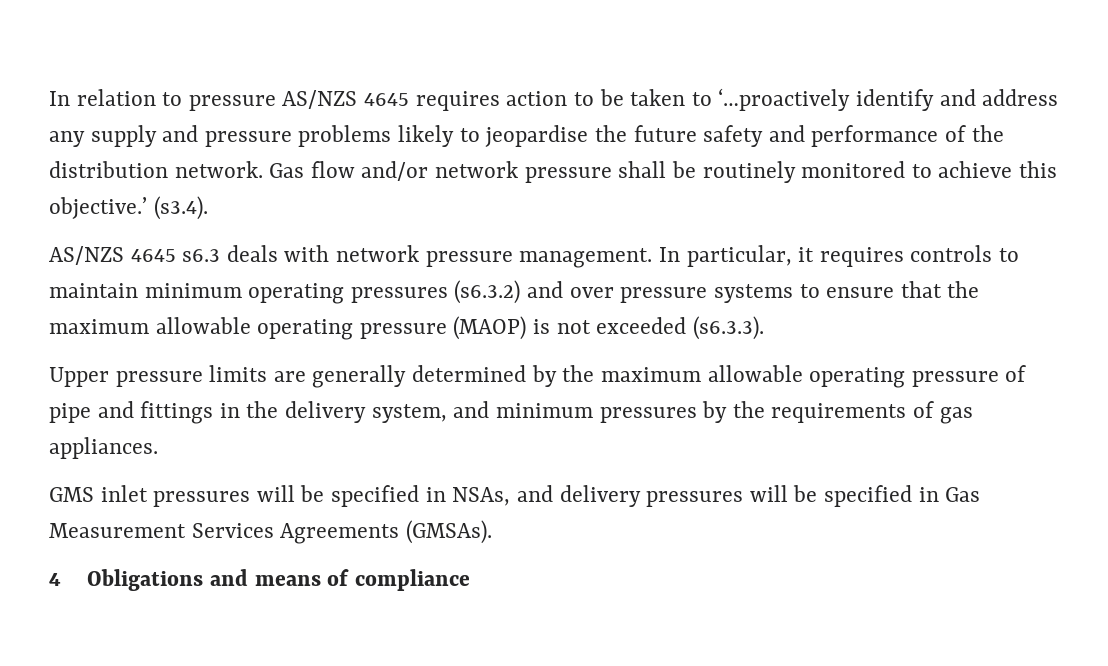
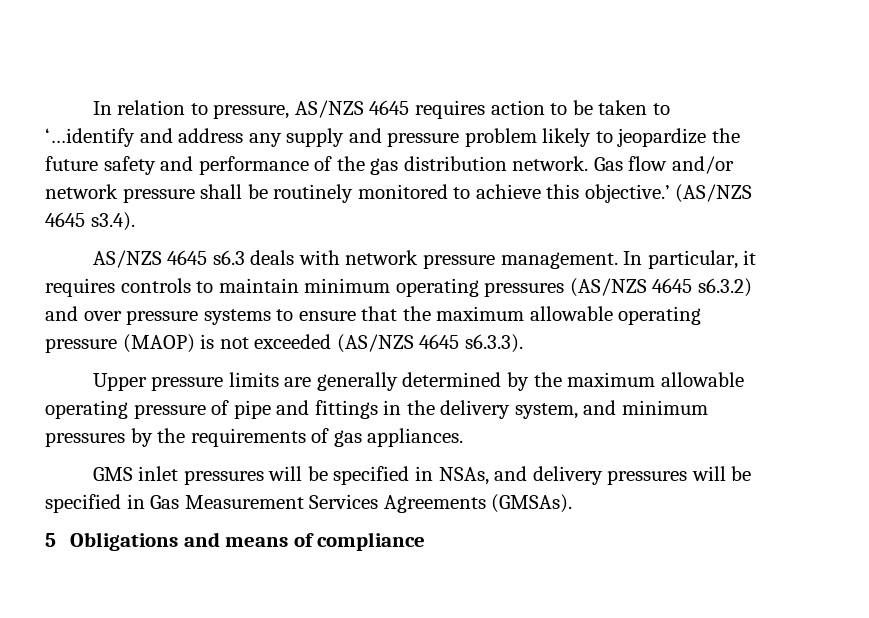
[188,95,276,111] pressure -> [213,104,290,119] pressure,
[718,88,934,111] ‘…proactively identify -> [45,128,135,147] ‘…identify
[298,125,392,147] problems -> [464,128,537,147] problem
[485,125,589,147] jeopardise -> [617,128,707,147] jeopardize
(1004, 133) none -> [370,158,399,175] gas
[153,196,208,220] (s3.4). -> [675,184,753,203] [45,212,135,231] (AS/NZS 4645 s3.4).
[454,280,521,304] (s6.3.2) -> [569,278,752,297] (AS/NZS 4645 s6.3.2)
[692,316,764,340] (s6.3.3). -> [336,334,523,353] (AS/NZS 4645 s6.3.3).
[49,573,61,586] 4 -> [45,533,56,547] 5

